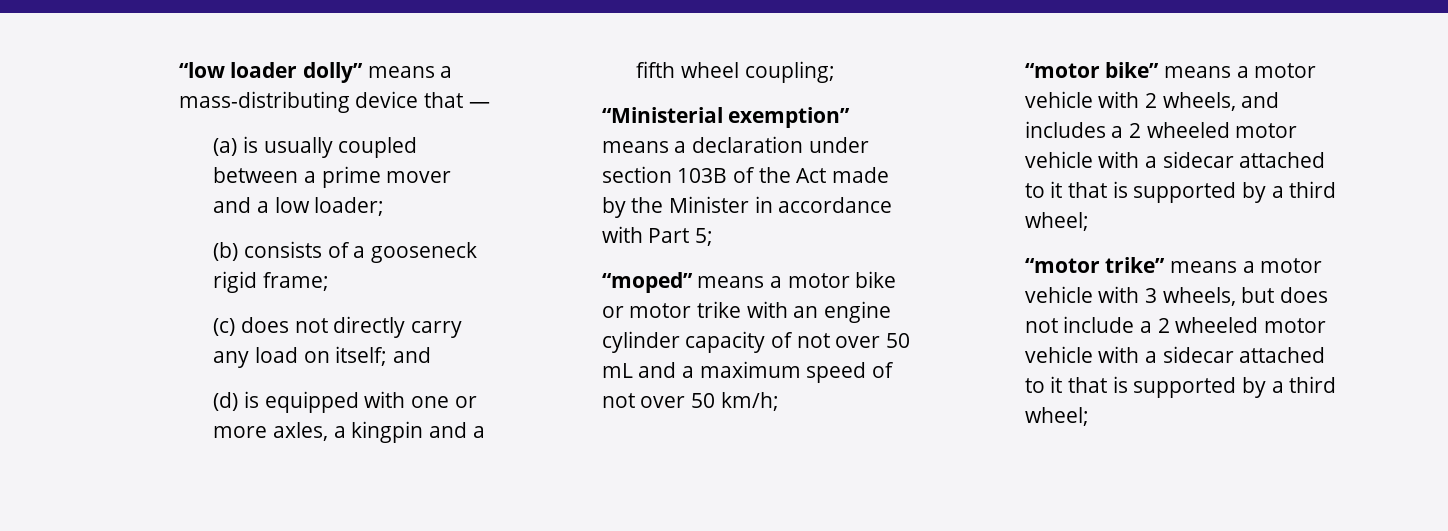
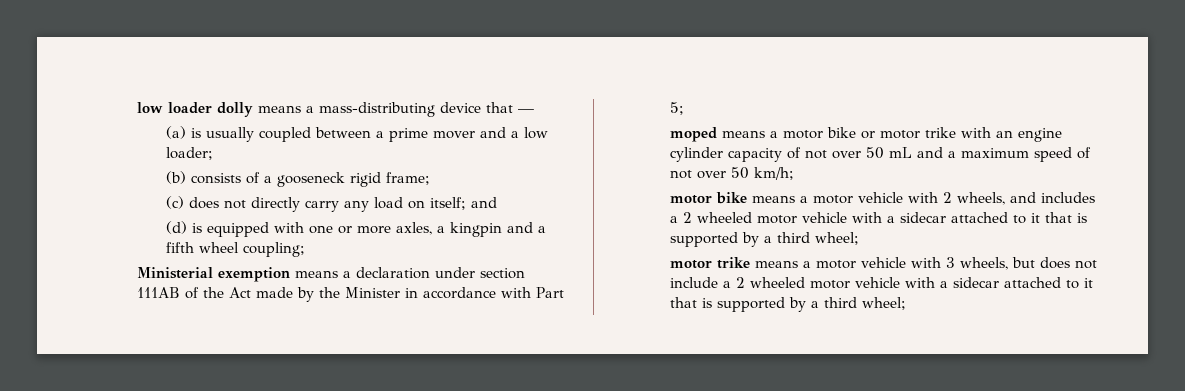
[178,62,363,83] “low loader dolly” -> [137,102,254,117] low loader dolly
[601,107,851,128] “Ministerial exemption” -> [137,267,291,282] Ministerial exemption
[677,168,728,183] 103B -> [137,287,181,298] 111AB
[601,272,693,293] “moped” -> [670,127,718,142] moped
[1024,62,1160,78] “motor bike” -> [670,192,748,204] motor bike
[1024,257,1166,273] “motor trike” -> [670,257,751,269] motor trike

